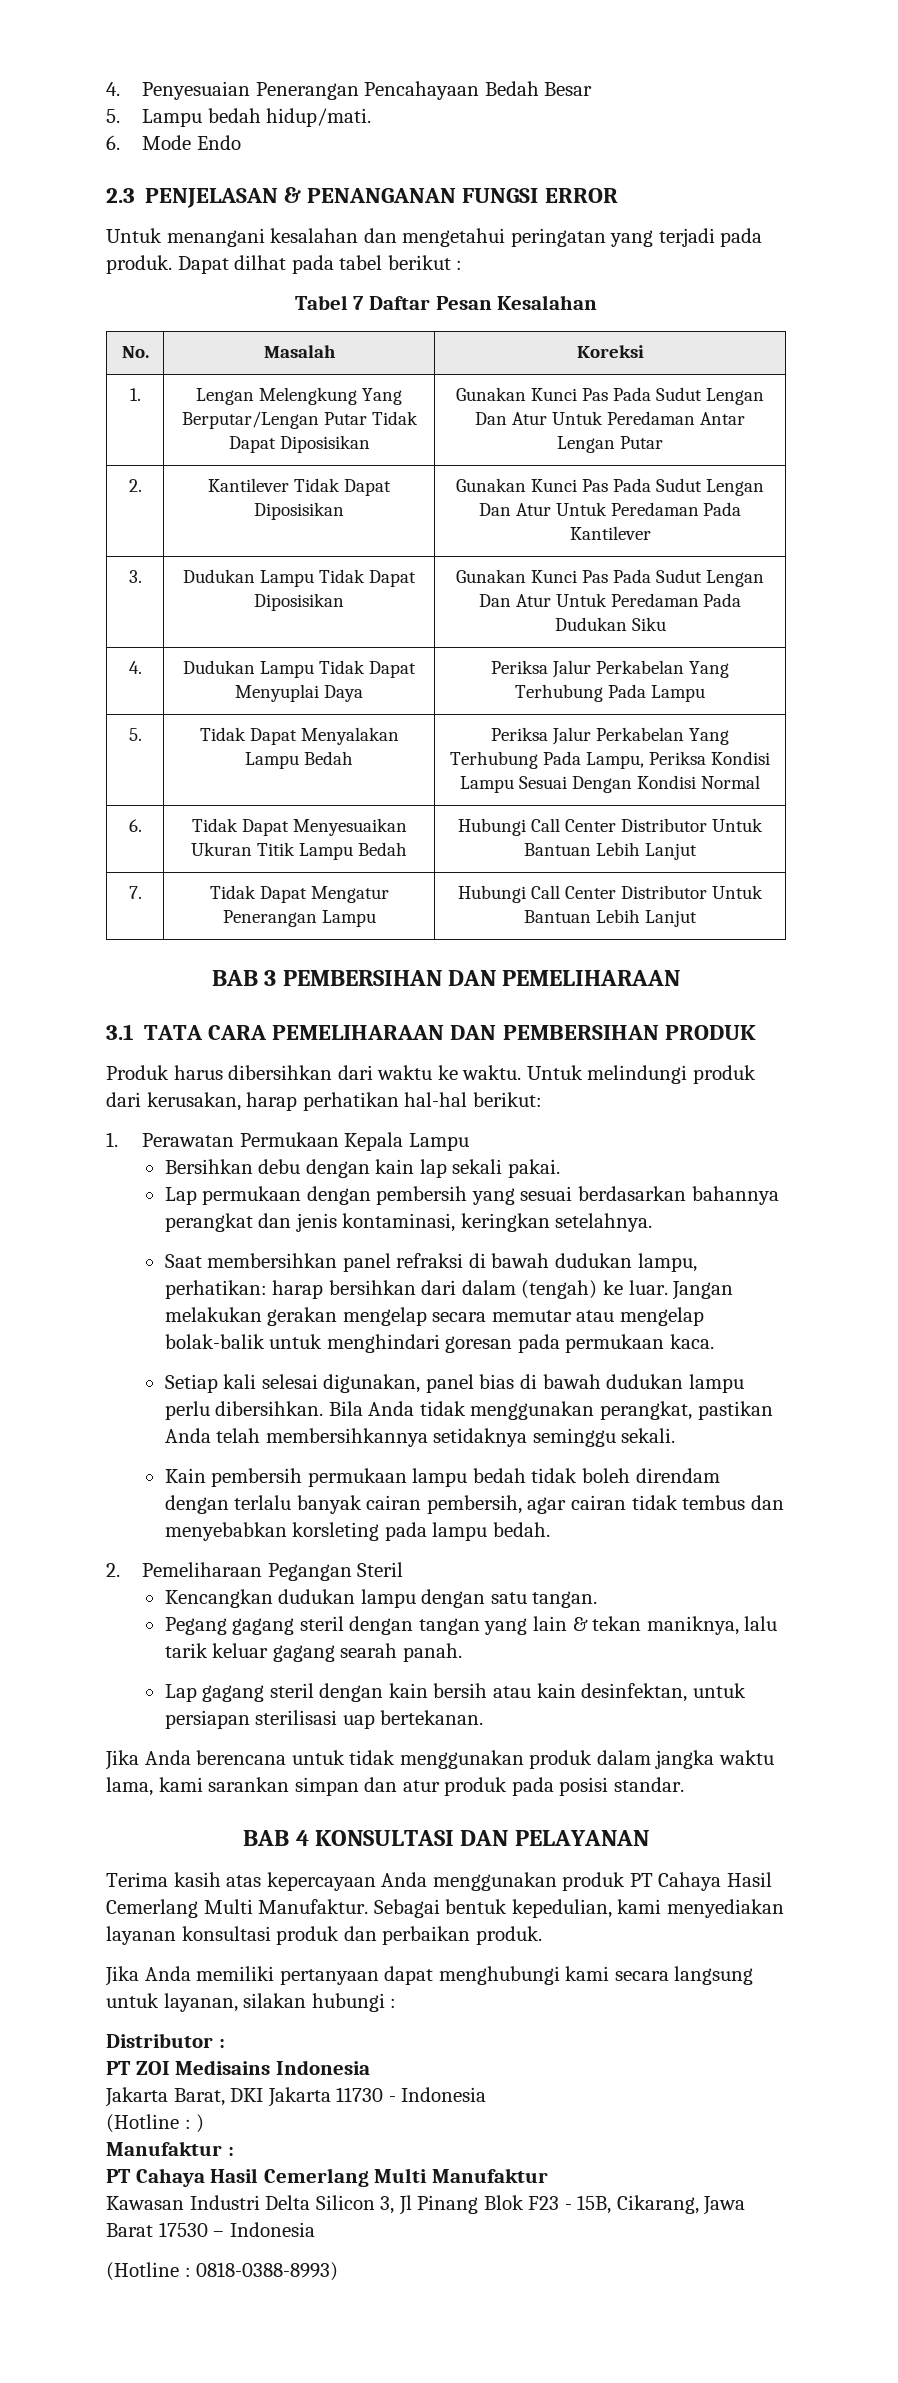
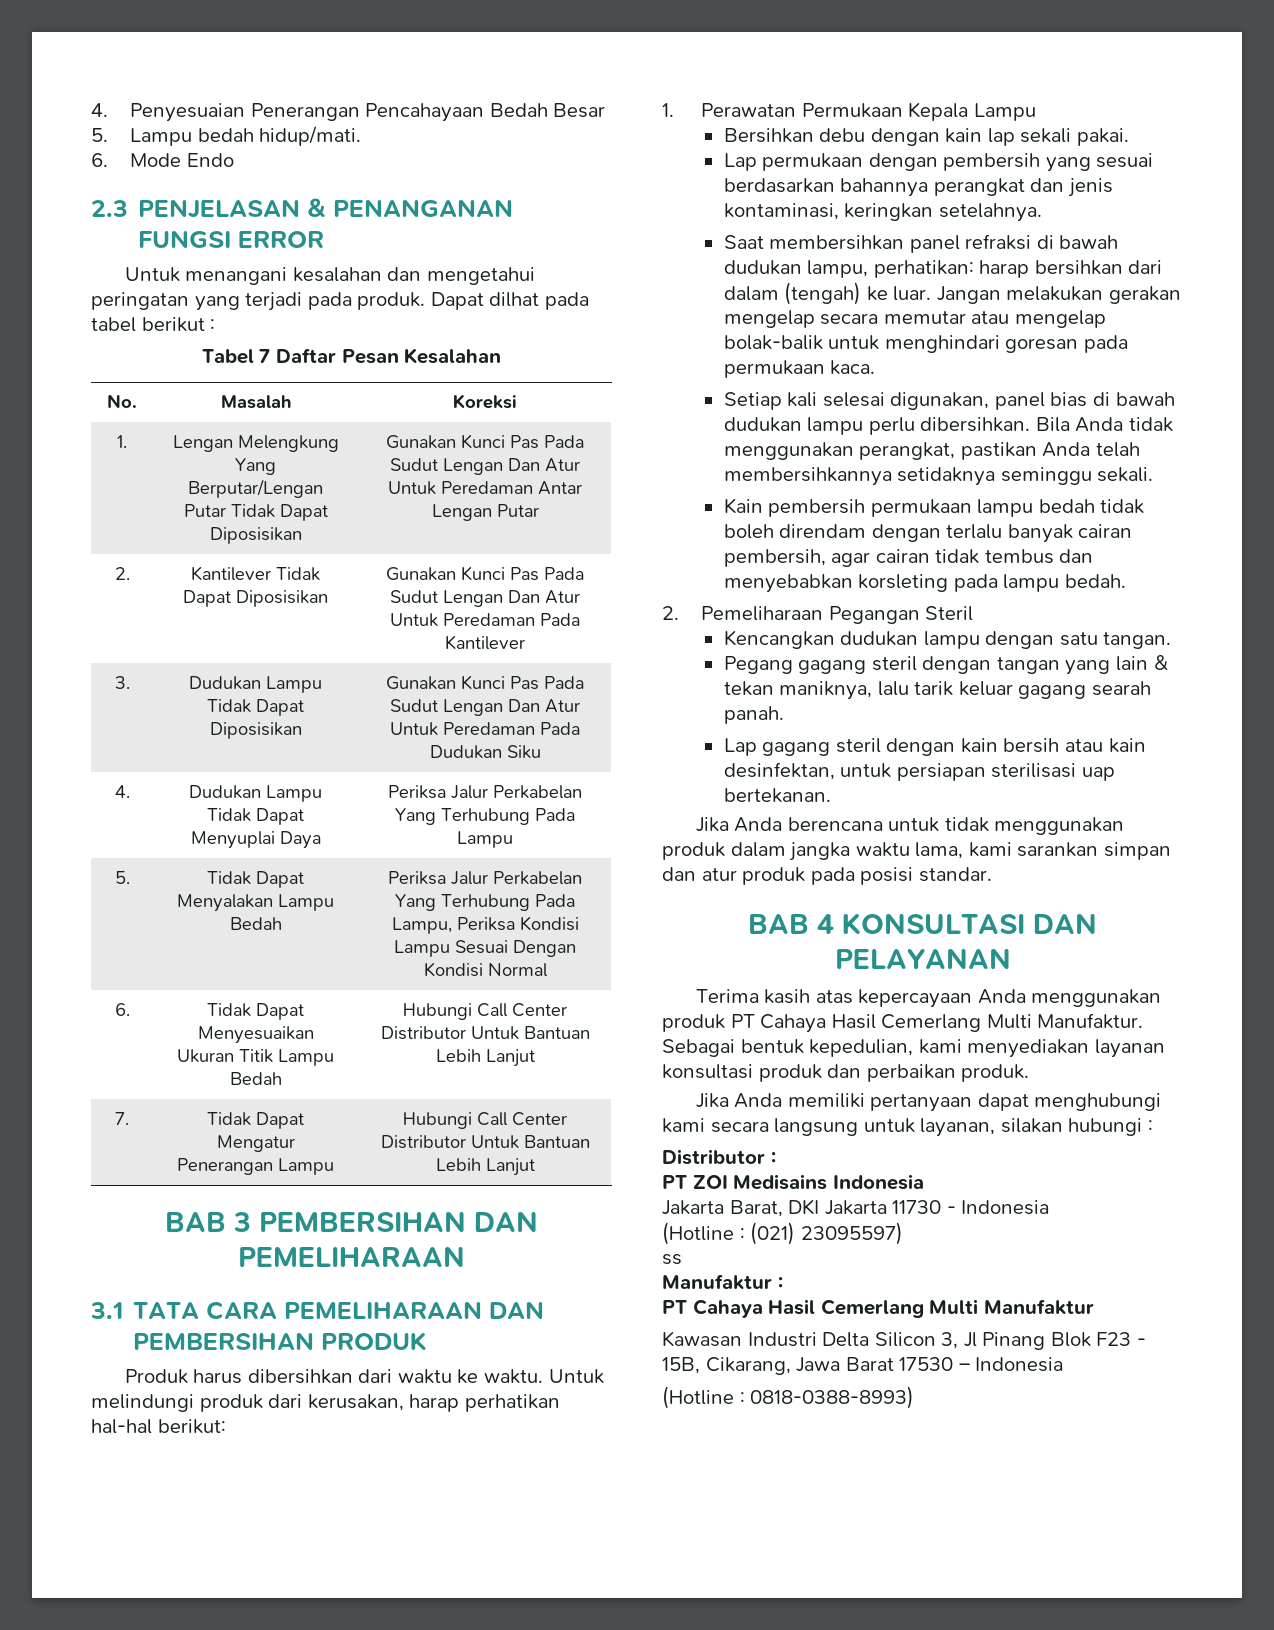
[196,2114,205,2133] ) -> [750,1222,903,1245] [662,1254,682,1265] (021) 23095597) // ss

